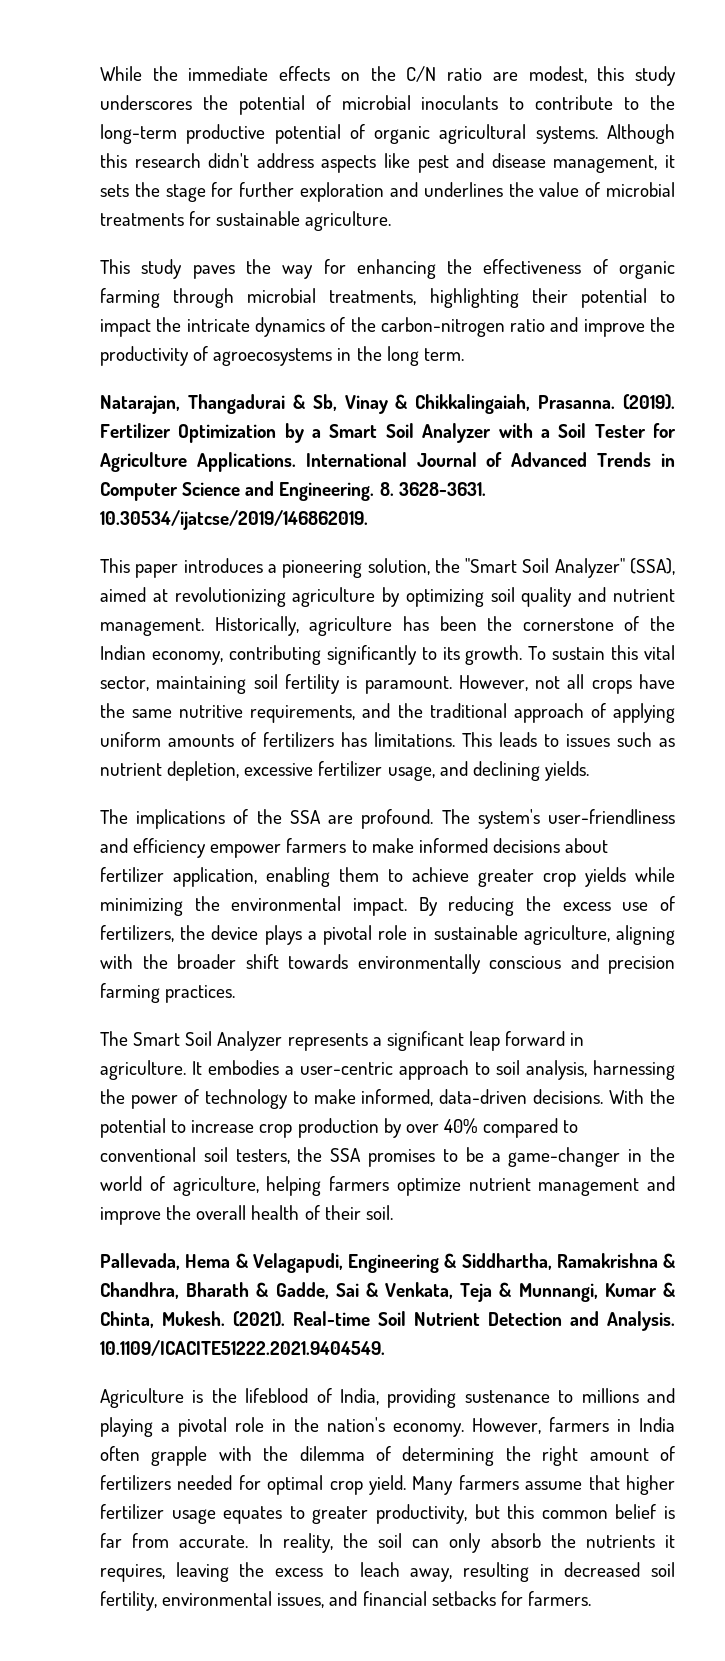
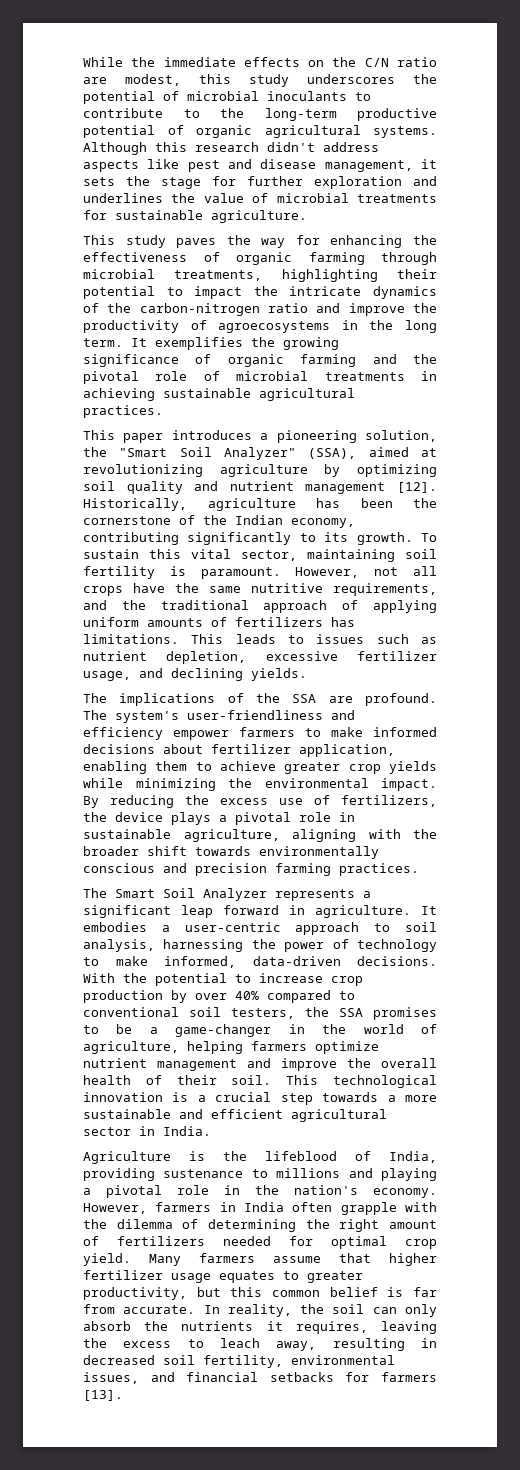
[100,394,675,414] [100,423,676,443] [100,452,676,472] [100,481,486,501] [100,510,368,530] // Natarajan, Thangadurai & Sb, Vinay & Chikkalingaiah, Prasanna. (2019). Fertilizer Optimization by a Smart Soil Analyzer with a Soil Tester for Agriculture Applications. International Journal of Advanced Trends in Computer Science and Engineering. 8. 3628-3631. 10.30534/ijatcse/2019/146862019. -> [131,337,339,350] [83,354,437,367] [83,371,437,384] [83,388,355,401] [83,405,163,418] It exemplifies the growing significance of organic farming and the pivotal role of microbial treatments in achieving sustainable agricultural practices.
[100,618,204,636] management. -> [305,482,437,494] management [12].
[100,1253,675,1273] [100,1282,675,1302] [100,1311,675,1331] [100,1340,385,1356] // Pallevada, Hema & Velagapudi, Engineering & Siddhartha, Ramakrishna & Chandhra, Bharath & Gadde, Sai & Venkata, Teja & Munnangi, Kumar & Chinta, Mukesh. (2021). Real-time Soil Nutrient Detection and Analysis. 10.1109/ICACITE51222.2021.9404549. -> [286,1075,437,1088] [83,1092,437,1105] [83,1109,387,1122] [83,1126,211,1136] This technological innovation is a crucial step towards a more sustainable and efficient agricultural sector in India.
[527,1591,591,1606] farmers. -> [381,1372,437,1382] [83,1390,123,1401] farmers [13].

